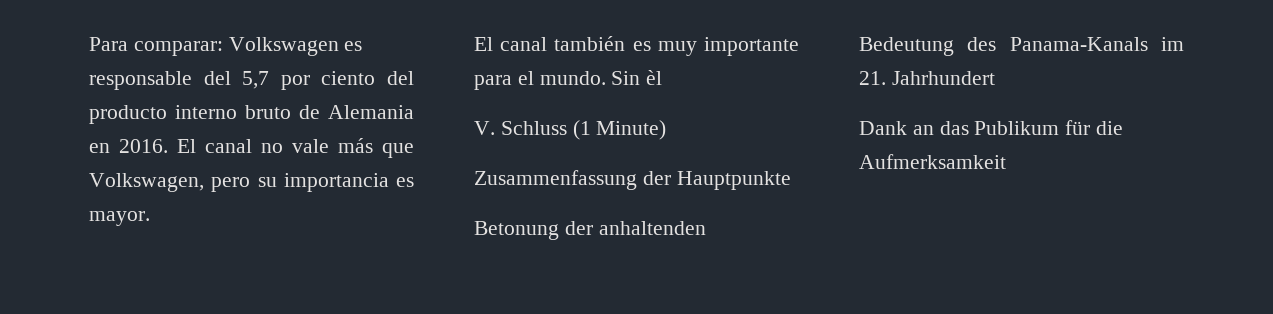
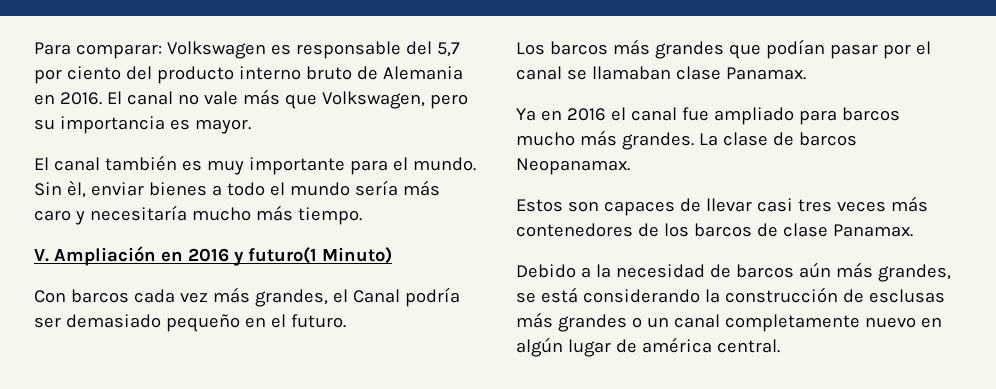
[646,70,663,85] [474,120,667,140] [474,170,791,190] [474,221,706,240] [859,37,1184,56] [859,71,995,85] [859,120,1124,135] [859,154,1006,169] èl // V. Schluss (1 Minute) // Zusammenfassung der Hauptpunkte // Betonung der anhaltenden Bedeutung des Panama-Kanals im 21. Jahrhundert // Dank an das Publikum für die Aufmerksamkeit -> [66,180,440,198] [34,205,362,225] [34,246,392,266] [34,287,460,307] [34,314,346,332] [516,39,931,59] [516,66,806,80] [516,107,900,125] [516,130,857,150] [516,158,630,175] [516,196,928,216] [516,223,913,237] [516,262,951,282] [516,287,945,303] [516,312,942,332] [516,337,780,357] èl, enviar bienes a todo el mundo sería más caro y necesitaría mucho más tiempo. // V. Ampliación en 2016 y futuro(1 Minuto) // Con barcos cada vez más grandes, el Canal podría ser demasiado pequeño en el futuro. // Los barcos más grandes que podían pasar por el canal se llamaban clase Panamax. // Ya en 2016 el canal fue ampliado para barcos mucho más grandes. La clase de barcos Neopanamax. // Estos son capaces de llevar casi tres veces más contenedores de los barcos de clase Panamax. // Debido a la necesidad de barcos aún más grandes, se está considerando la construcción de esclusas más grandes o un canal completamente nuevo en algún lugar de américa central.

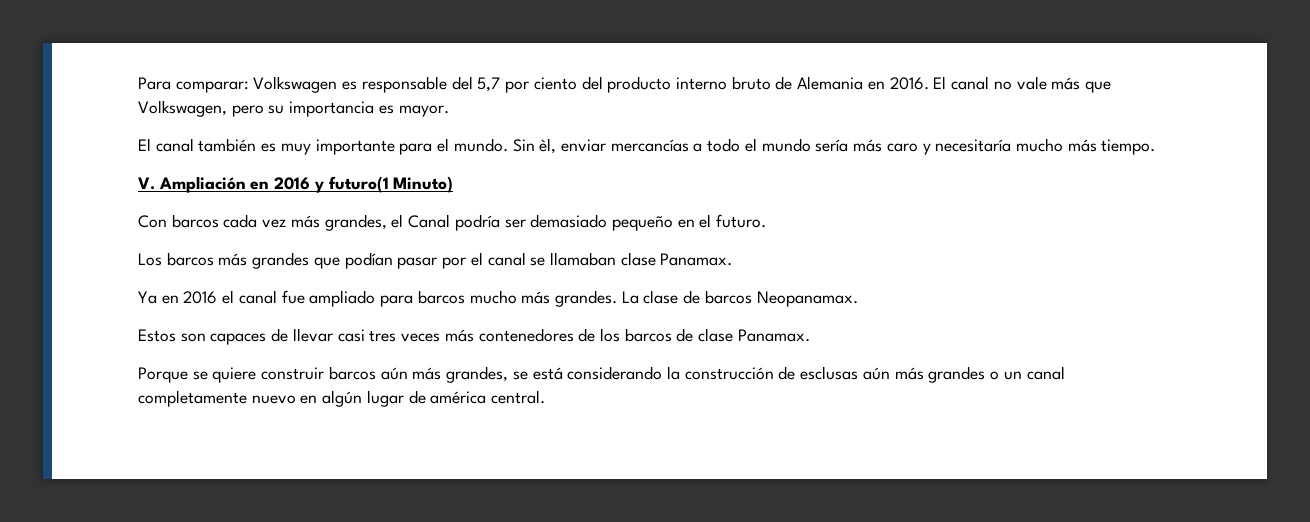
[148,182,207,196] bienes -> [610,139,689,152] mercancías
[516,264,731,278] Debido a la necesidad de -> [138,367,325,383] Porque se quiere construir
(945, 296) none -> [862,367,890,380] aún

